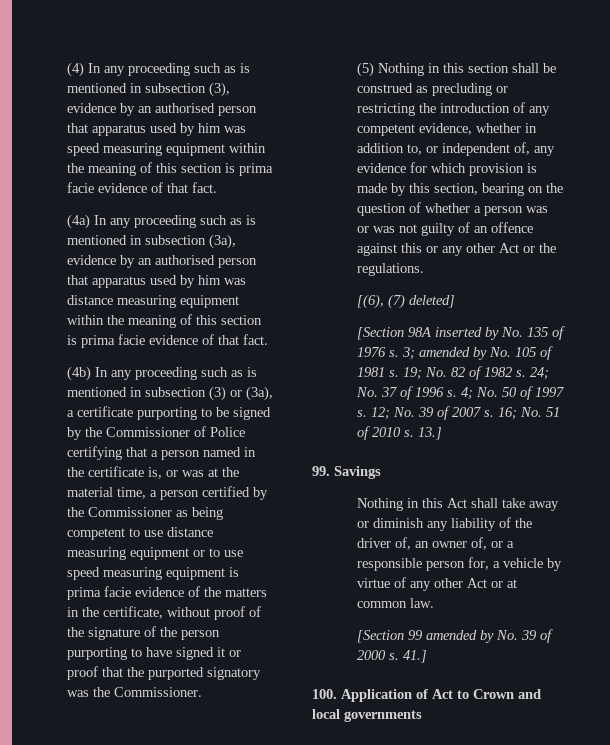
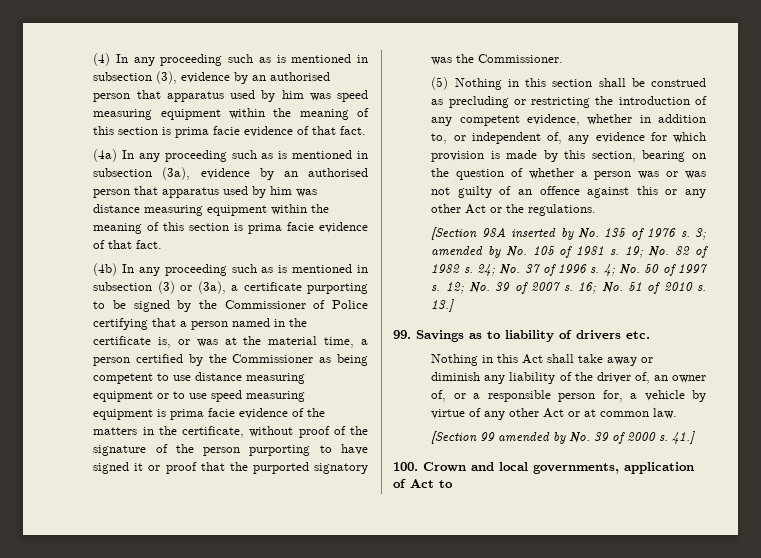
[357,294,456,309] // [(6), (7) deleted] -> (597, 210) none
(381, 472) none -> [469,330,650,342] as to liability of drivers etc.
[341,689,541,702] [312,709,422,722] Application of Act to Crown and local governments -> [423,462,694,474] [393,479,453,488] Crown and local governments, application of Act to

